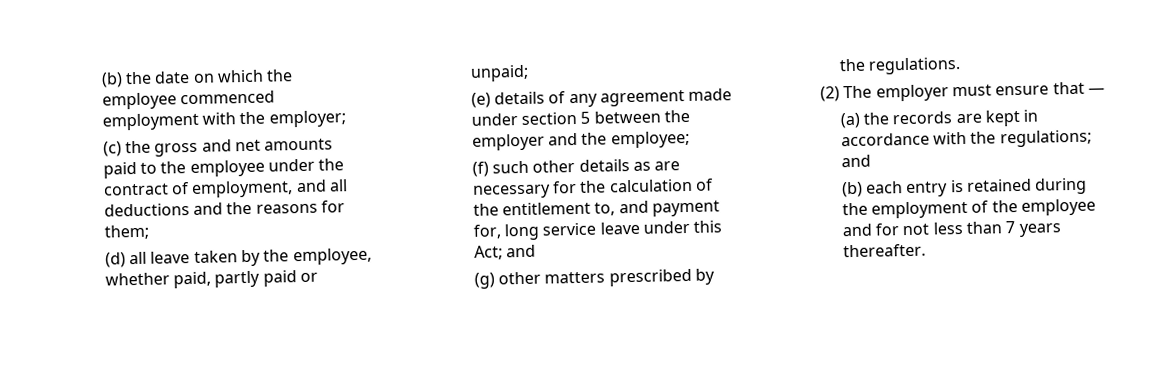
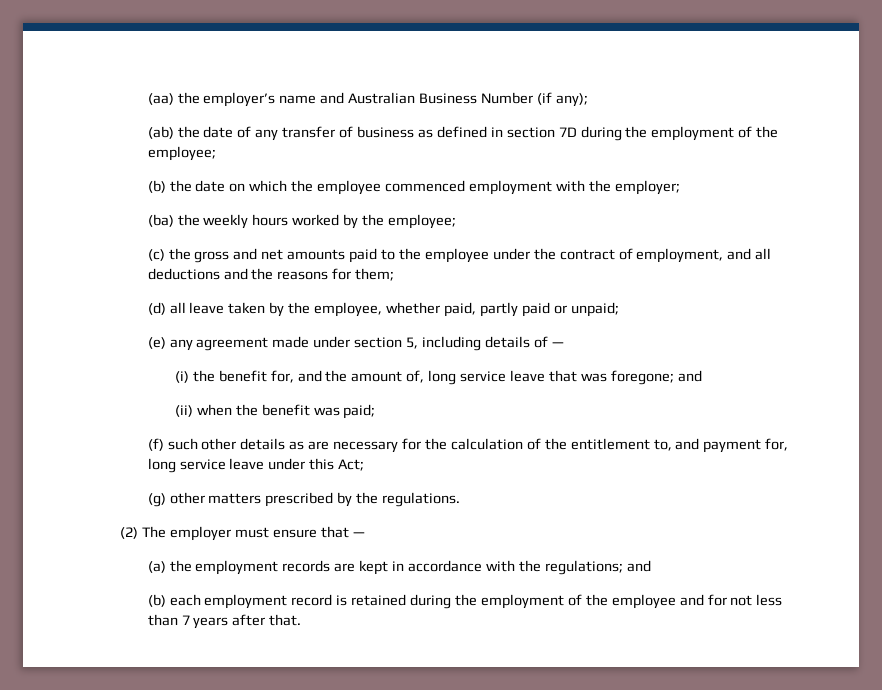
(100, 80) none -> [147,92,588,107] [147,126,779,141] [147,146,216,161] (aa) the employer’s name and Australian Business Number (if any); // (ab) the date of any transfer of business as defined in section 7D during the employment of the employee; //
(346, 119) none -> [147,214,457,229] // (ba) the weekly hours worked by the employee;
[493,91,567,105] details of -> (166, 343) none
[580,109,690,124] [471,130,690,151] 5 between the employer and the employee; -> [406,336,564,351] [174,370,702,385] [174,404,376,419] 5, including details of — // (i) the benefit for, and the amount of, long service leave that was foregone; and // (ii) when the benefit was paid;
[505,244,536,258] and -> (365, 465) none
(889, 118) none -> [195,560,279,575] employment
[906,181,949,198] entry -> [204,594,333,609] employment record
[842,243,926,258] thereafter. -> [232,614,302,626] after that.

